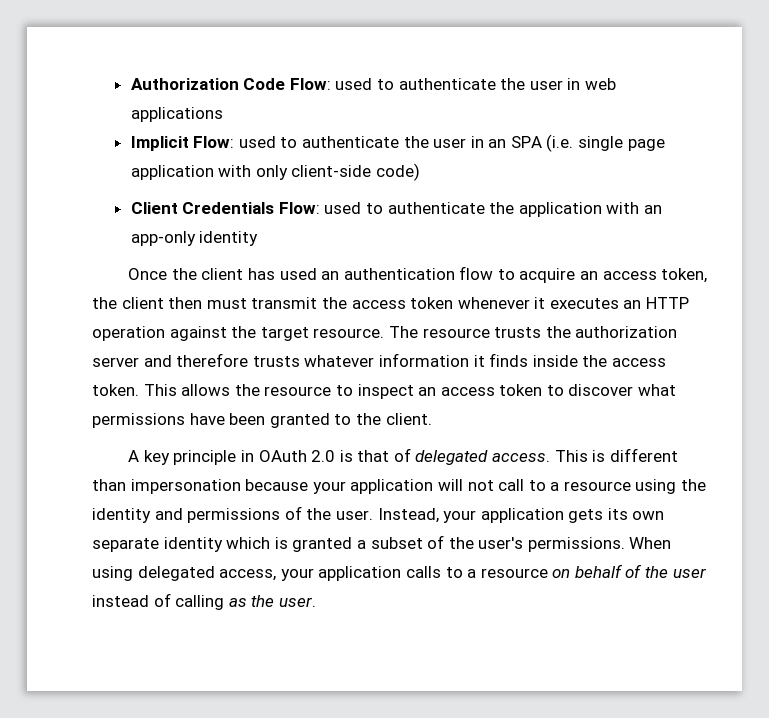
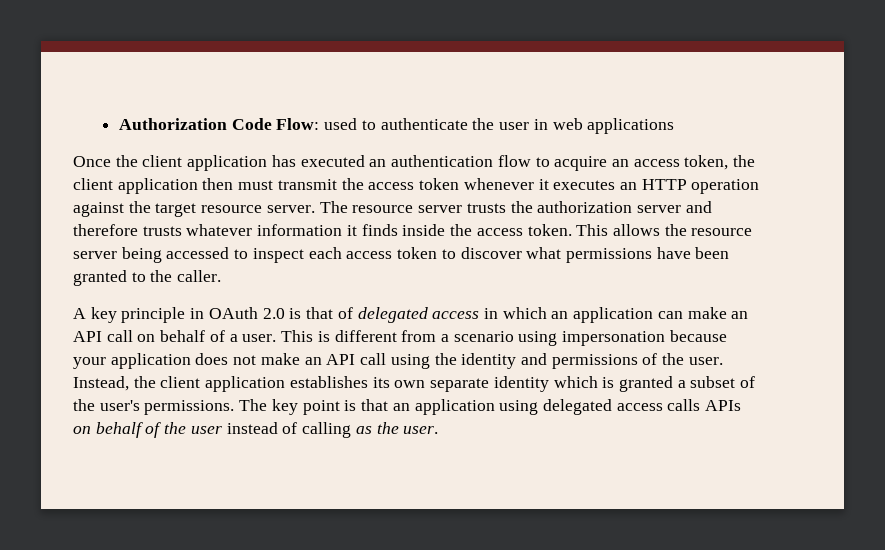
[130,134,665,152] [130,163,420,181] [130,202,662,217] [130,231,259,246] // Implicit Flow: used to authenticate the user in an SPA (i.e. single page application with only client-side code) // Client Credentials Flow: used to authenticate the application with an app-only identity -> (675, 126) none
[247,268,317,280] has used -> [187,155,365,171] application has executed
(164, 303) none -> [117,178,198,194] application
[313,328,385,338] resource. -> [201,205,315,213] resource server.
(490, 333) none -> [418,205,463,213] server
(332, 391) none -> [73,247,230,263] server being accessed
[418,387,437,396] an -> [308,247,342,259] each
[385,413,432,425] client. -> [177,270,222,282] caller.
[492,448,678,462] [92,479,631,494] access. This is different than impersonation because your application will not call to a resource -> [432,307,749,323] [73,330,727,346] [73,353,387,369] access in which an application can make an API call on behalf of a user. This is different from a scenario using impersonation because your application does not make an API call
[443,508,604,523] your application gets -> [133,376,368,392] the client application establishes
[629,537,672,549] [92,566,548,581] When using delegated access, your application calls to a resource -> [239,399,742,415] The key point is that an application using delegated access calls APIs

